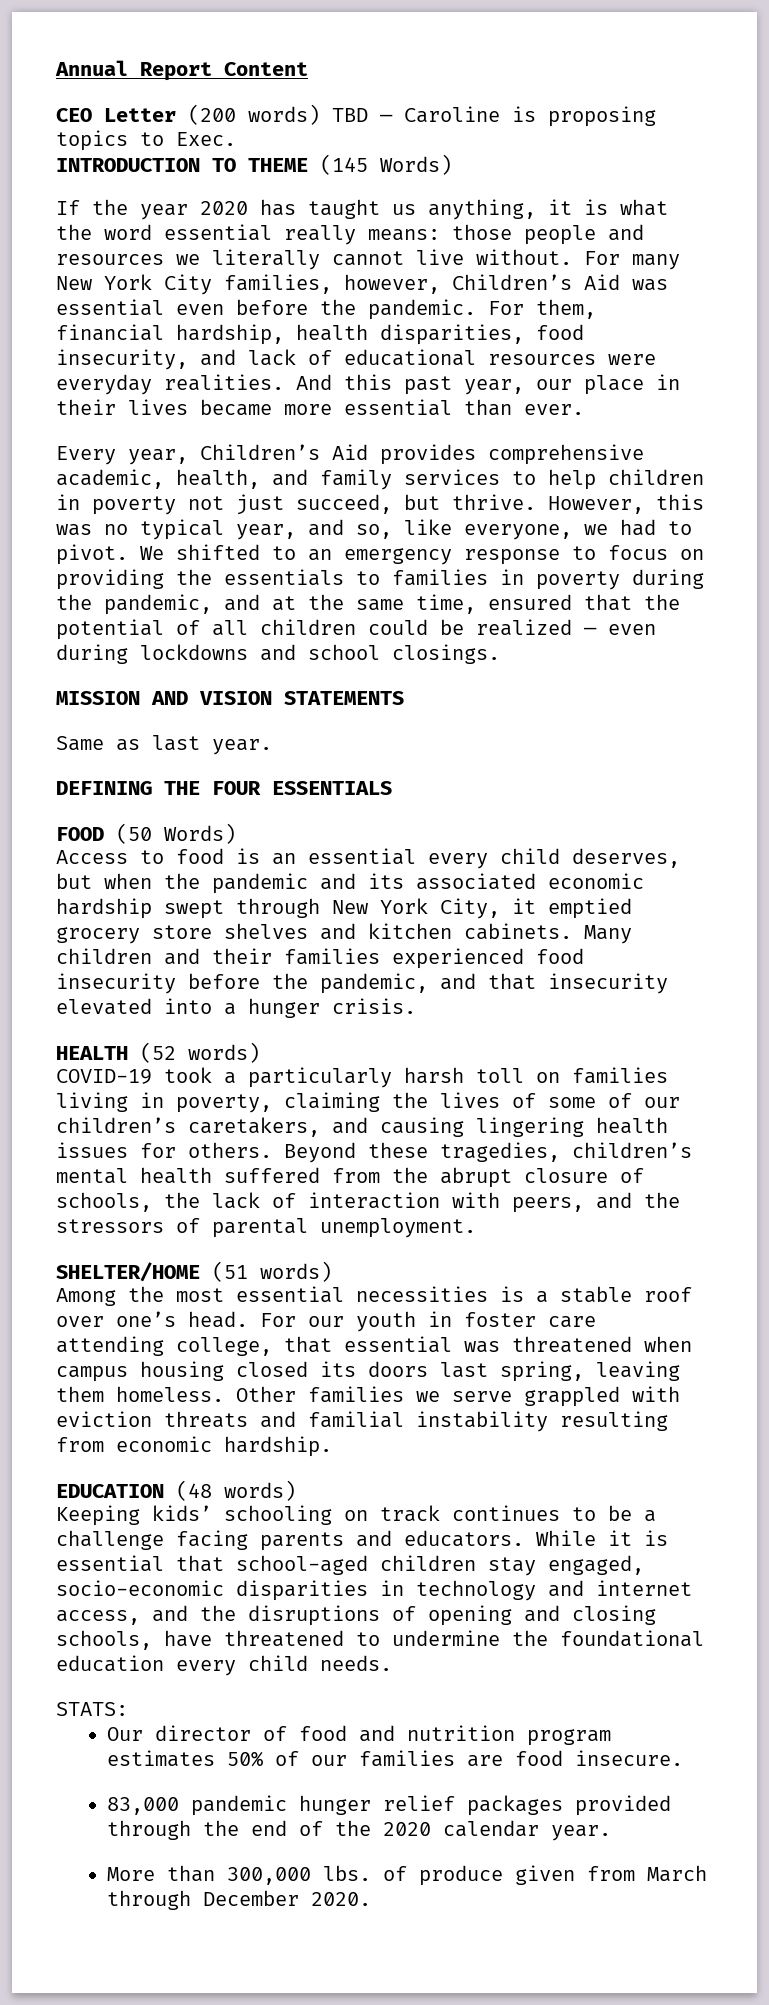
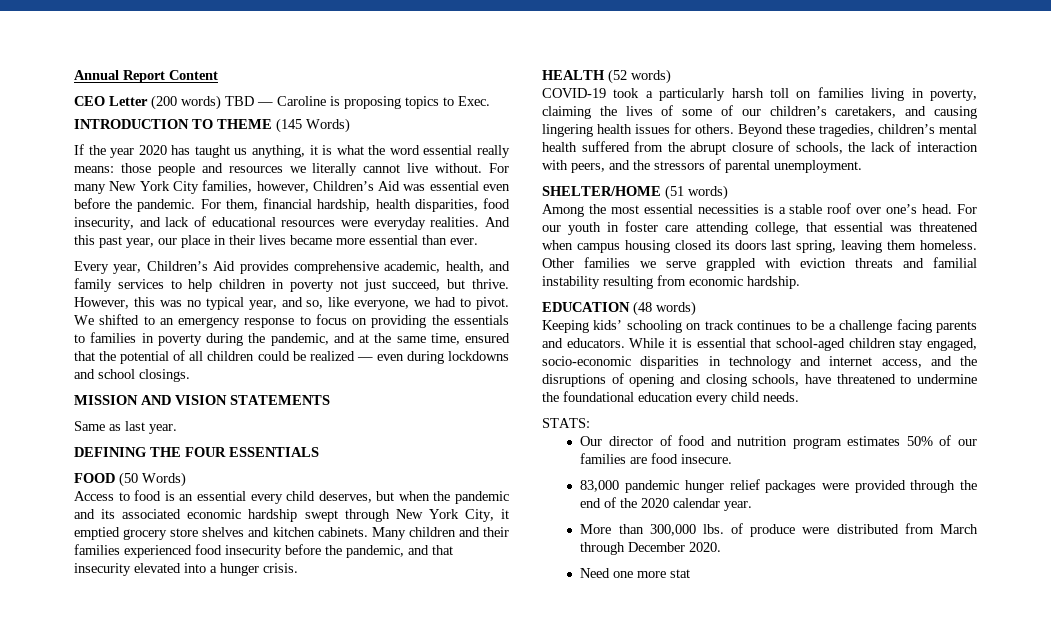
(563, 1805) none -> [821,483,849,490] were
[514,1865,575,1885] given -> [802,524,899,534] were distributed
(371, 1899) none -> [580,568,691,578] // Need one more stat

